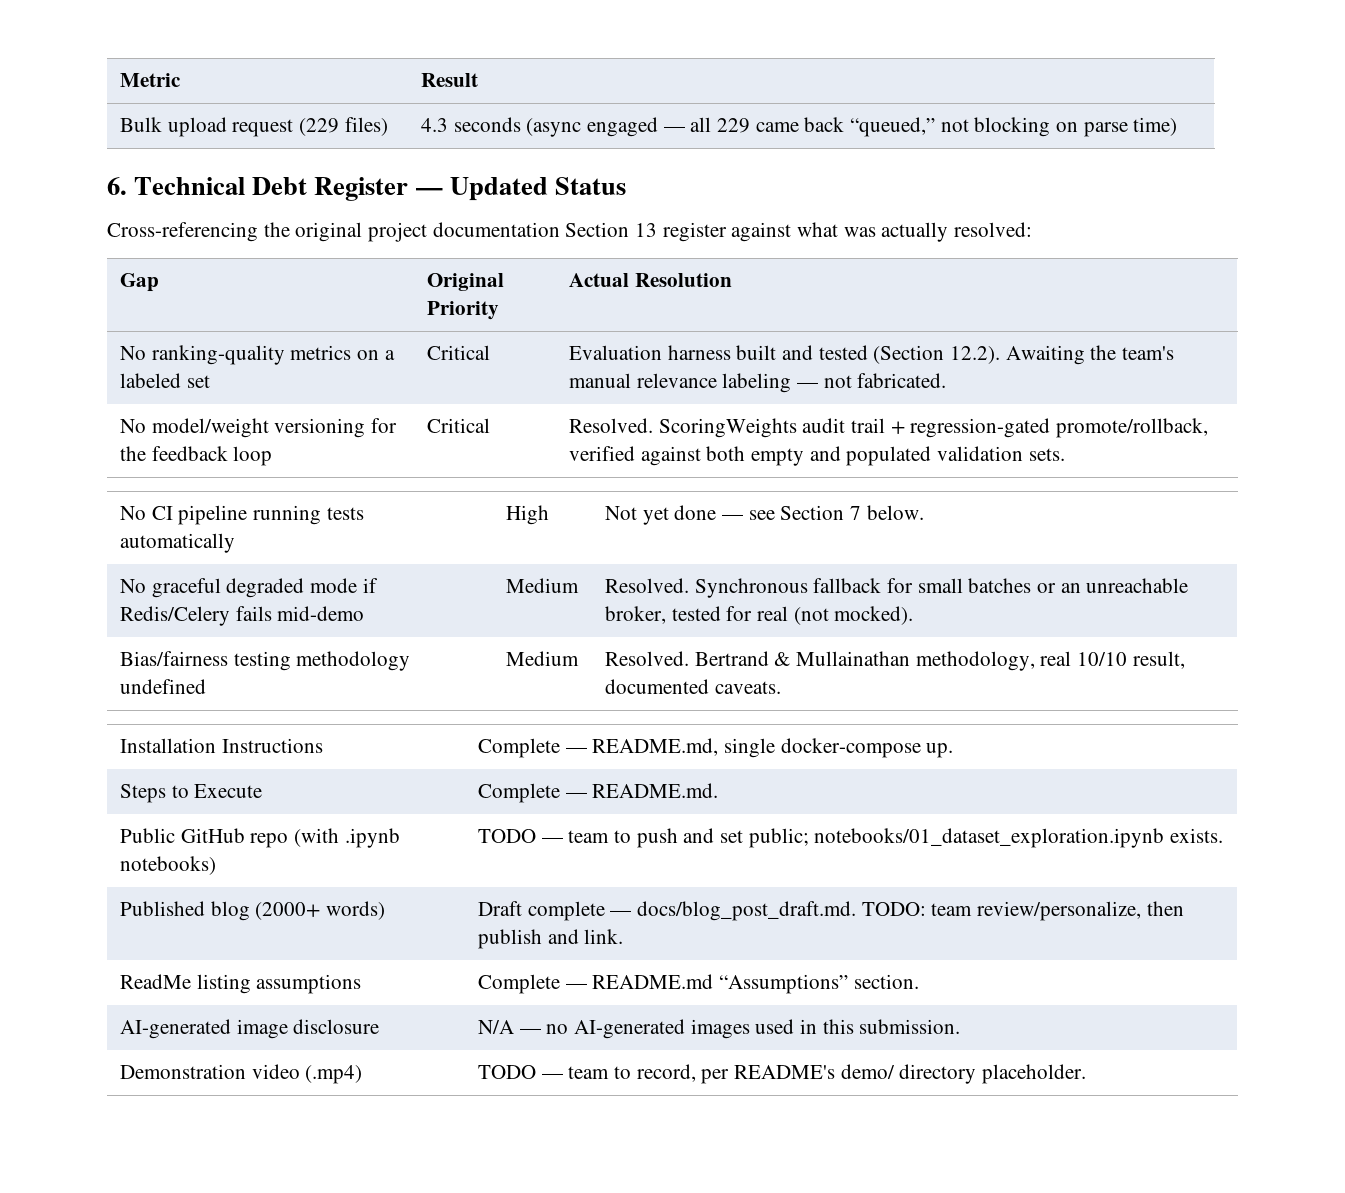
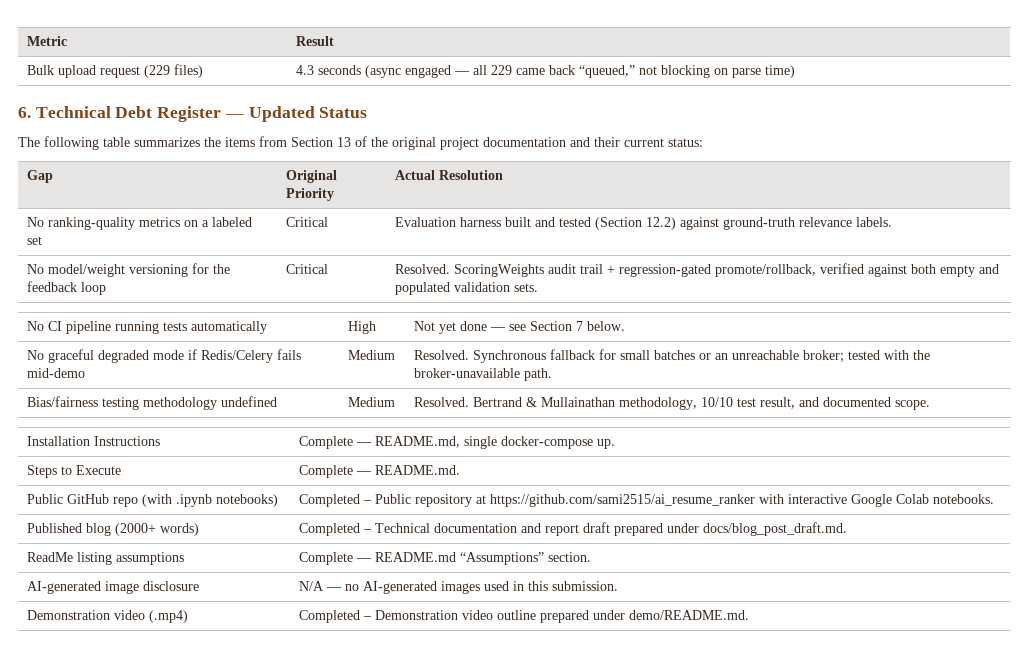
[107,222,1033,242] Cross-referencing the original project documentation Section 13 register against what was actually resolved: -> [18,136,703,150] The following table summarizes the items from Section 13 of the original project documentation and their current status:
[949,345,1174,365] [568,373,947,393] 12.2). Awaiting the team's manual relevance labeling — not fabricated. -> [645,217,892,230] 12.2) against ground-truth relevance labels.
[604,606,914,625] broker, tested for real (not mocked). -> [802,350,930,363] [413,368,552,381] broker; tested with the broker-unavailable path.
[1040,651,1185,669] [604,679,781,694] real 10/10 result, documented caveats. -> [700,397,930,410] 10/10 test result, and documented scope.
[477,828,1223,848] [119,901,385,921] [477,901,1184,921] [477,929,624,949] TODO — team to push and set public; notebooks/01_dataset_exploration.ipynb exists. // Published blog (2000+ words) | Draft complete — docs/blog_post_draft.md. TODO: team review/personalize, then publish and link. -> [298,494,994,507] [26,523,199,536] [298,522,847,536] Completed – Public repository at https://github.com/sami2515/ai_resume_ranker with interactive Google Colab notebooks. // Published blog (2000+ words) | Completed – Technical documentation and report draft prepared under docs/blog_post_draft.md.
[477,1064,1086,1084] TODO — team to record, per README's demo/ directory placeholder. -> [298,610,749,623] Completed – Demonstration video outline prepared under demo/README.md.

